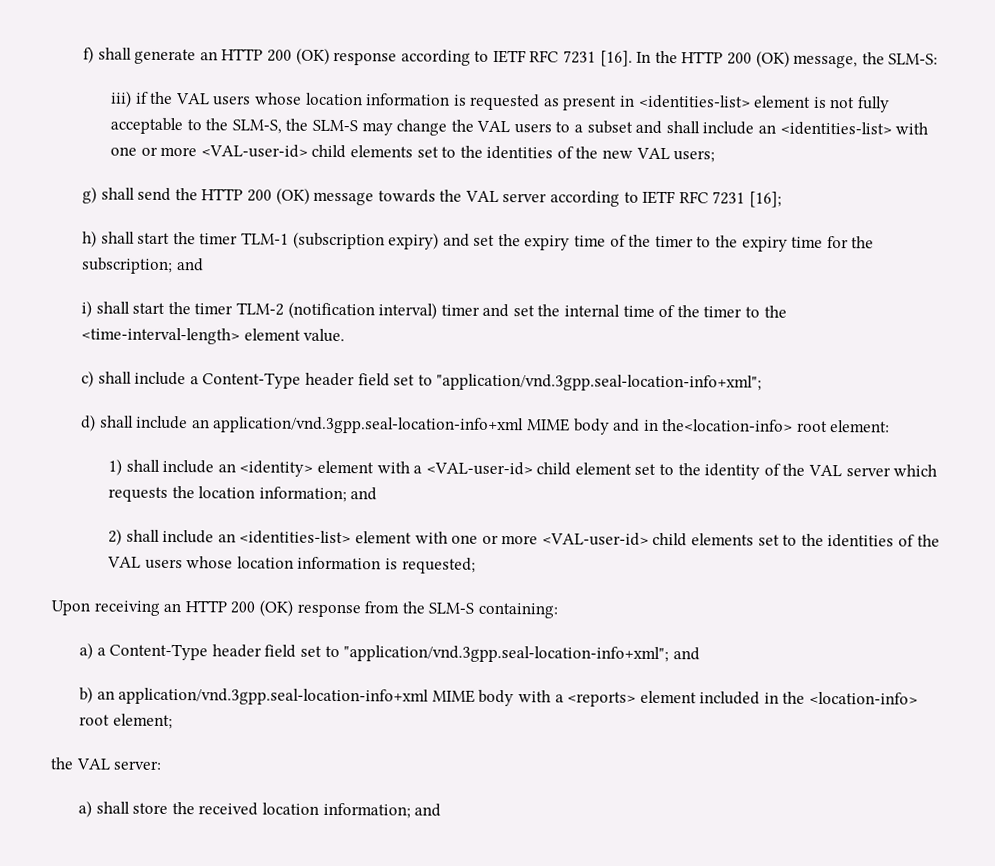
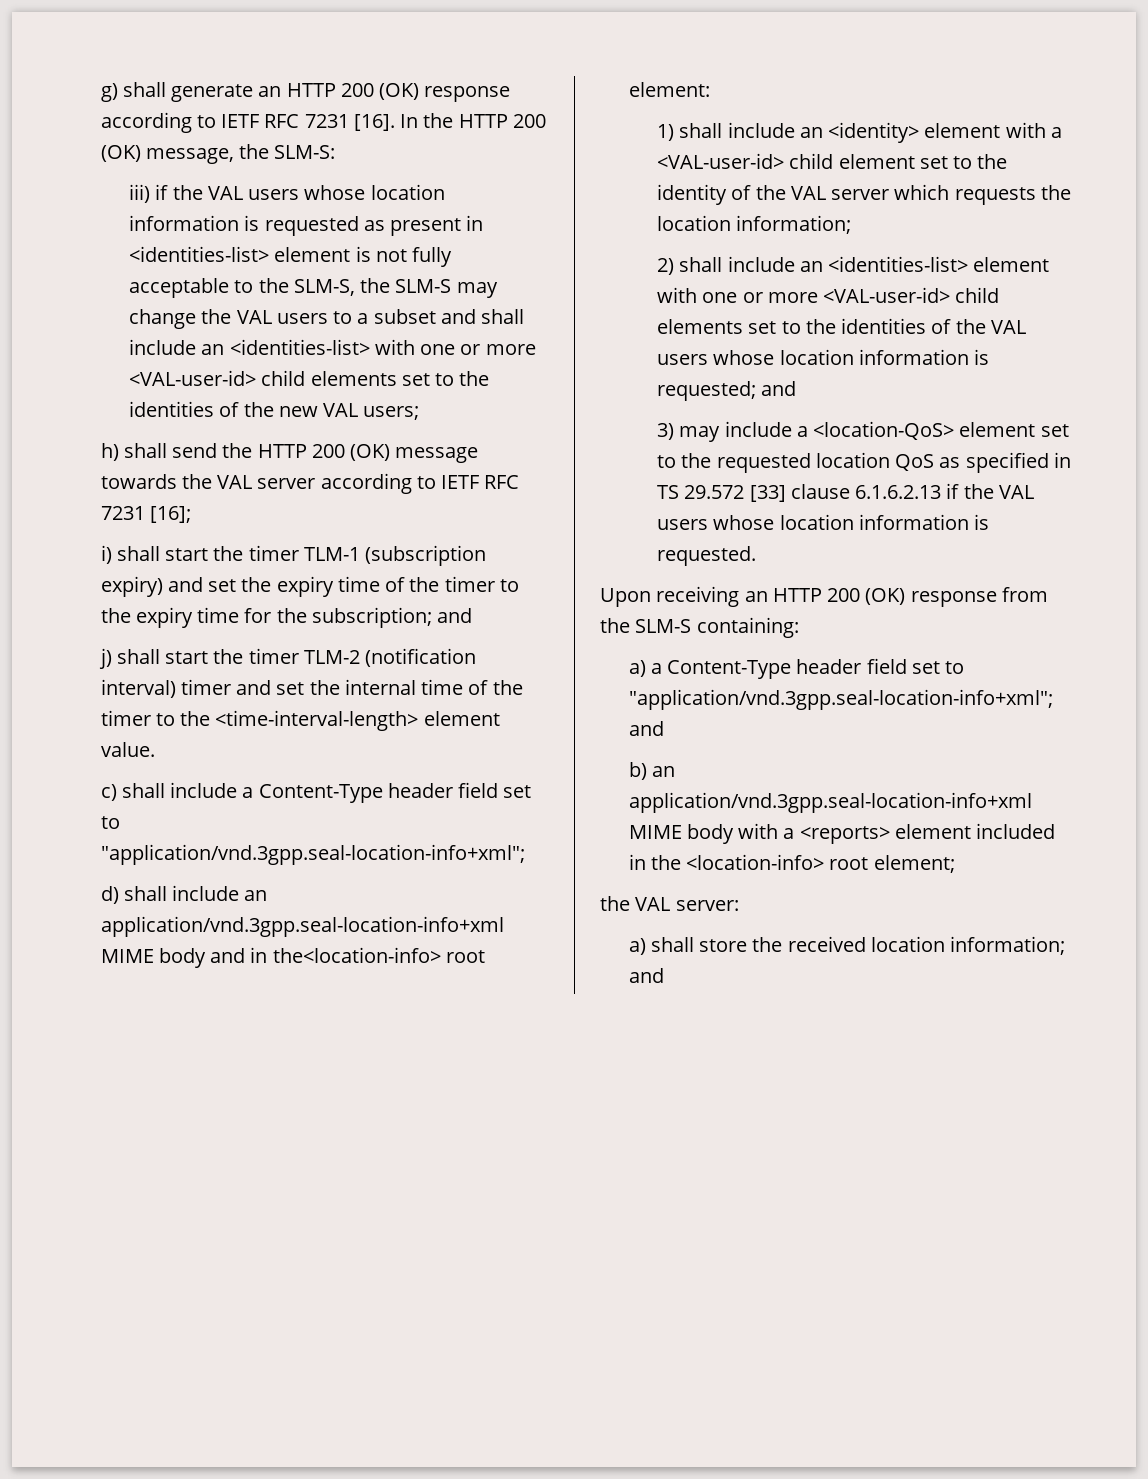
[82,46,94,64] f) -> [100,83,118,102] g)
[81,186,97,204] g) -> [100,443,119,461] h)
[81,230,97,248] h) -> [100,545,112,564] i)
[80,300,92,318] i) -> [98,648,112,669] j)
[350,487,378,501] and -> (852, 224) none
(476, 565) none -> [761,381,797,396] [657,421,1069,442] [657,452,1071,473] [657,483,1034,502] [657,514,990,530] [657,546,757,566] and // 3) may include a <location-QoS> element set to the requested location QoS as specified in TS 29.572 [33] clause 6.1.6.2.13 if the VAL users whose location information is requested.

